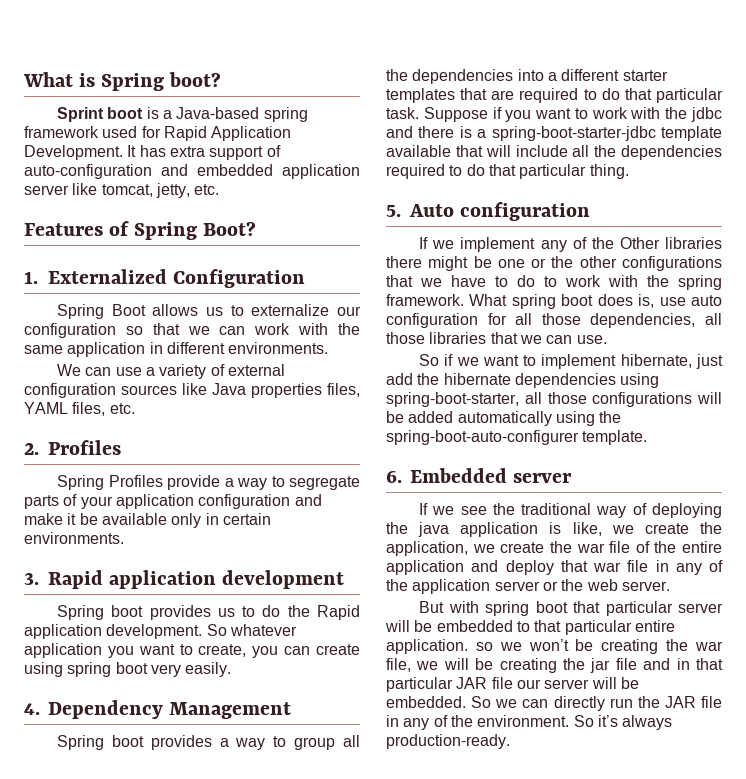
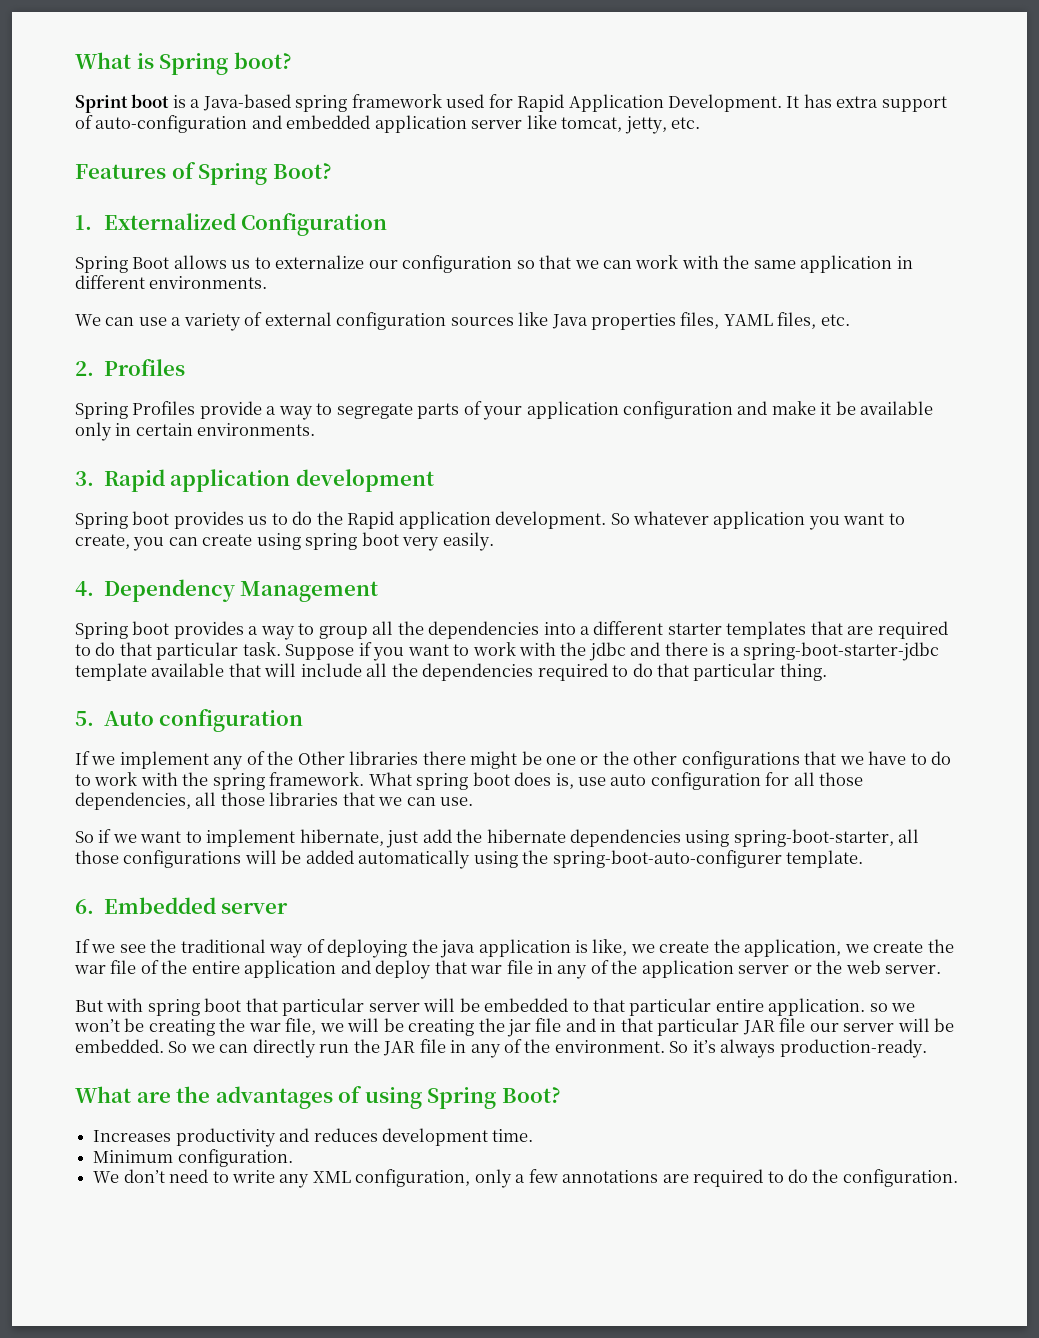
(510, 741) none -> [75,1086,561,1109] [93,1128,534,1147] [93,1149,293,1167] [93,1169,958,1188] // What are the advantages of using Spring Boot? // Increases productivity and reduces development time. // Minimum configuration. // We don’t need to write any XML configuration, only a few annotations are required to do the configuration.

